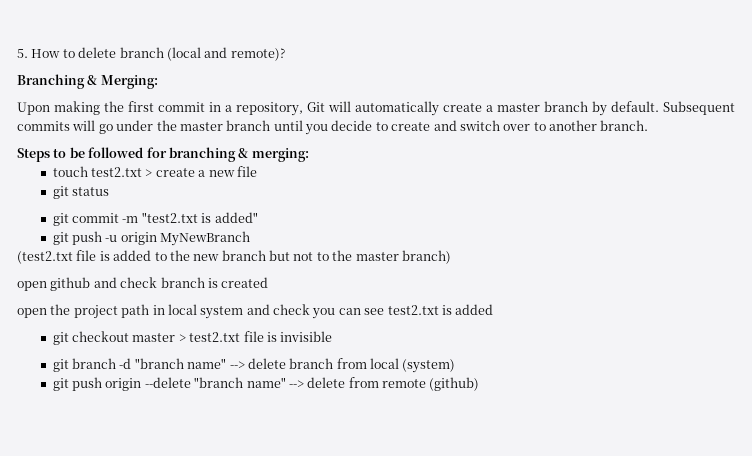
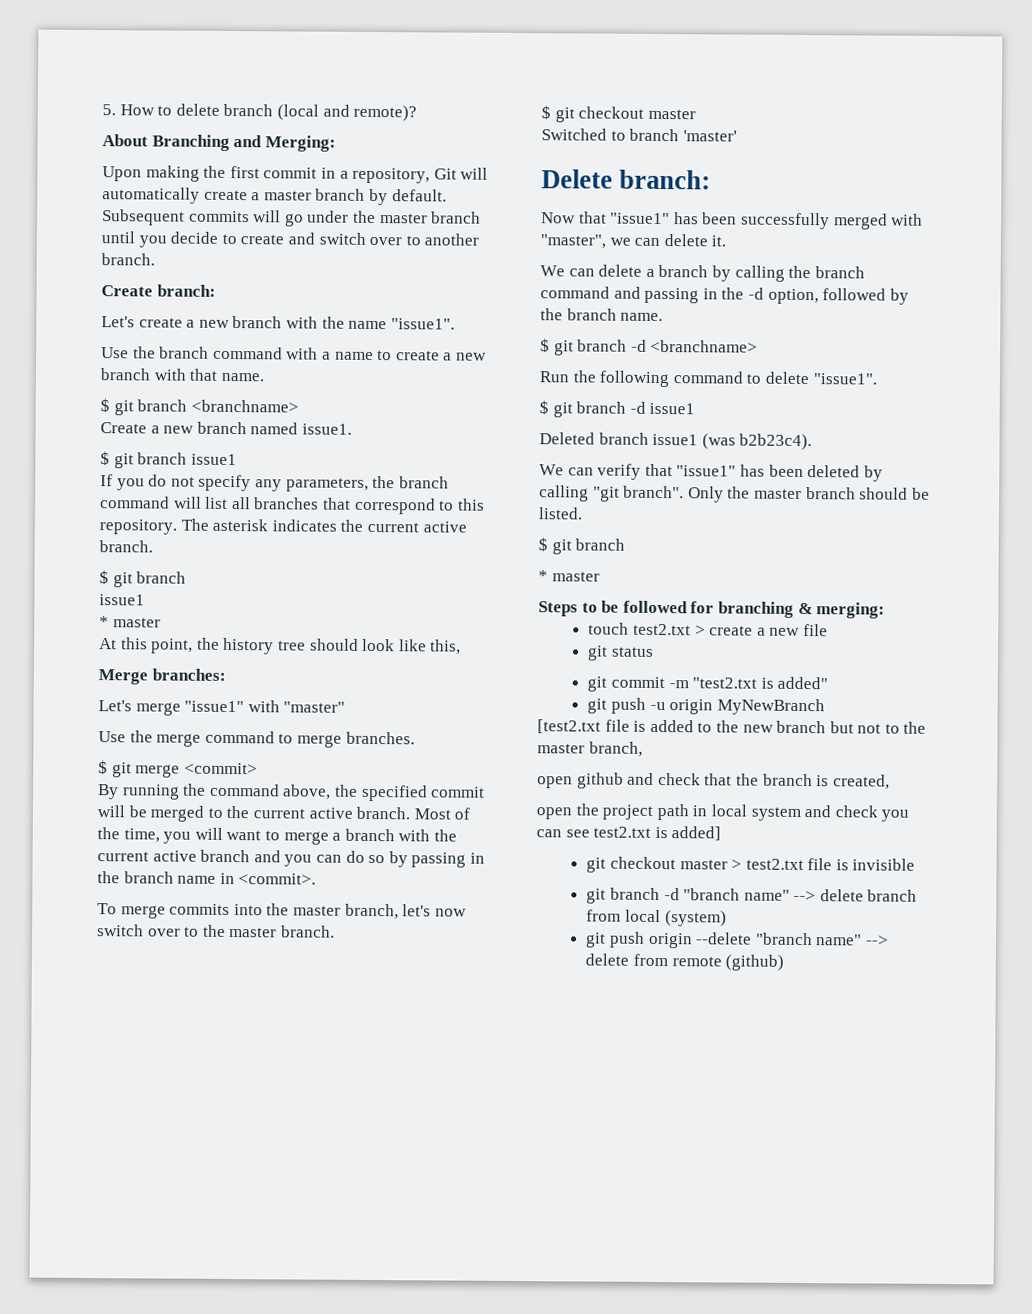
[17,74,98,89] Branching & -> [102,134,263,151] About Branching and
(649, 125) none -> [101,284,216,297] [101,316,455,330] [101,346,487,361] [100,368,264,382] [100,398,299,416] [100,421,352,435] [100,451,237,469] [100,474,449,492] [100,496,485,515] [99,518,467,535] [99,540,153,553] [99,570,187,588] [99,594,145,606] [99,616,161,628] [99,637,462,655] [98,668,226,685] [98,700,346,716] [98,730,415,748] [98,760,258,778] [97,783,486,802] [97,805,471,822] [97,827,457,845] [97,849,485,868] [97,871,317,885] [97,903,467,920] [97,924,335,938] [541,105,696,123] [541,128,737,142] [541,169,712,190] [541,211,924,230] [540,234,727,249] [540,264,865,282] [540,286,909,305] [540,308,664,322] [540,338,759,356] [539,370,877,388] [539,400,696,418] [539,432,813,451] [539,463,883,482] [539,485,930,503] [538,507,583,520] [538,537,626,555] [538,570,600,582] // Create branch: // Let's create a new branch with the name "issue1". // Use the branch command with a name to create a new branch with that name. // $ git branch <branchname> // Create a new branch named issue1. // $ git branch issue1 // If you do not specify any parameters, the branch command will list all branches that correspond to this repository. The asterisk indicates the current active branch. // $ git branch // issue1 // * master // At this point, the history tree should look like this, // Merge branches: // Let's merge "issue1" with "master" // Use the merge command to merge branches. // $ git merge <commit> // By running the command above, the specified commit will be merged to the current active branch. Most of the time, you will want to merge a branch with the current active branch and you can do so by passing in the branch name in <commit>. // To merge commits into the master branch, let's now switch over to the master branch. // $ git checkout master // Switched to branch 'master' // Delete branch: // Now that "issue1" has been successfully merged with "master", we can delete it. // We can delete a branch by calling the branch command and passing in the -d option, followed by the branch name. // $ git branch -d <branchname> // Run the following command to delete "issue1". // $ git branch -d issue1 // Deleted branch issue1 (was b2b23c4). // We can verify that "issue1" has been deleted by calling "git branch". Only the master branch should be listed. // $ git branch // * master
[17,251,73,264] (test2.txt -> [537,719,601,734] [test2.txt
[401,250,451,264] branch) -> [588,741,643,757] branch,
(158, 282) none -> [704,773,759,786] that the
[221,277,269,288] created -> [832,774,890,790] created,
[455,304,494,315] added -> [671,826,722,841] added]

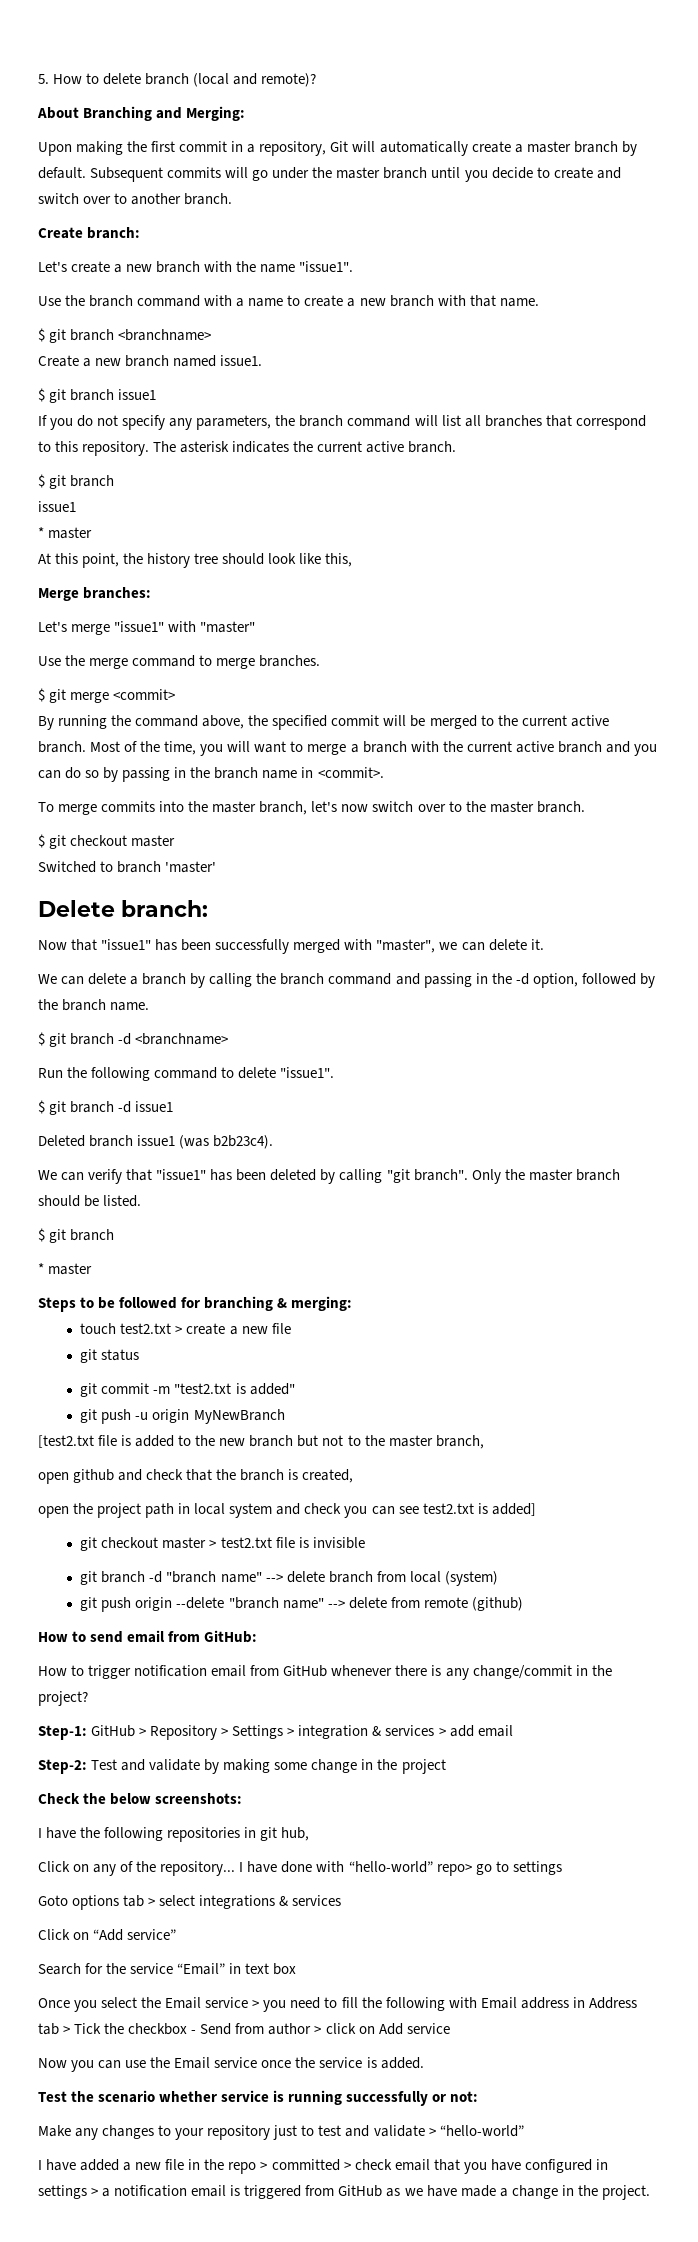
(785, 962) none -> [38,1630,258,1643] [38,1665,612,1680] [38,1691,88,1706] [38,1725,513,1740] [38,1759,446,1774] [38,1793,243,1805] [38,1827,310,1842] [38,1861,562,1876] [38,1895,342,1910] [38,1929,177,1941] [38,1963,297,1975] [38,1997,637,2012] [38,2023,450,2035] [38,2057,424,2072] [38,2090,479,2106] [38,2125,524,2140] [38,2159,608,2174] [38,2185,650,2200] // How to send email from GitHub: // How to trigger notification email from GitHub whenever there is any change/commit in the project? // Step-1: GitHub > Repository > Settings > integration & services > add email // Step-2: Test and validate by making some change in the project // Check the below screenshots: // I have the following repositories in git hub, // Click on any of the repository... I have done with “hello-world” repo> go to settings // Goto options tab > select integrations & services // Click on “Add service” // Search for the service “Email” in text box // Once you select the Email service > you need to fill the following with Email address in Address tab > Tick the checkbox - Send from author > click on Add service // Now you can use the Email service once the service is added. // Test the scenario whether service is running successfully or not: // Make any changes to your repository just to test and validate > “hello-world” // I have added a new file in the repo > committed > check email that you have configured in settings > a notification email is triggered from GitHub as we have made a change in the project.

